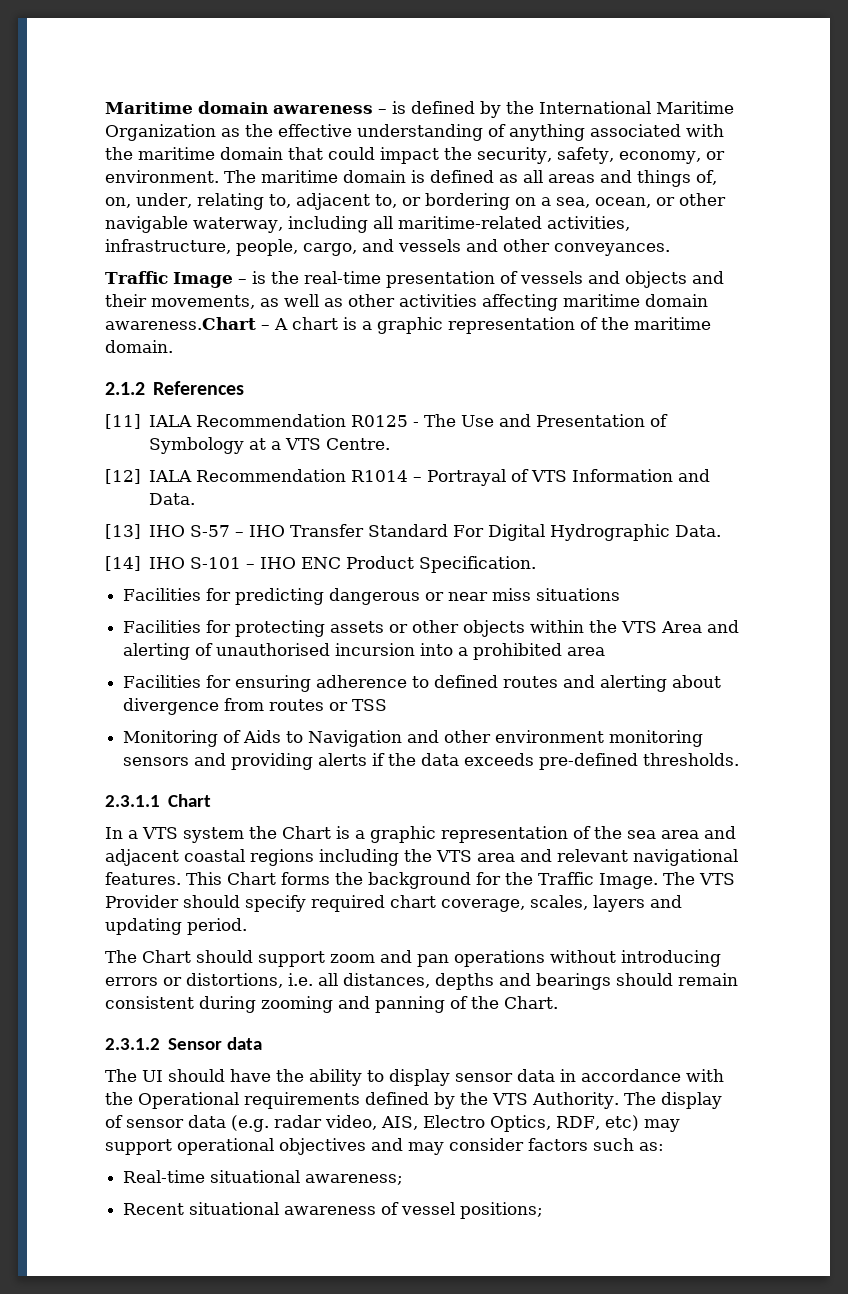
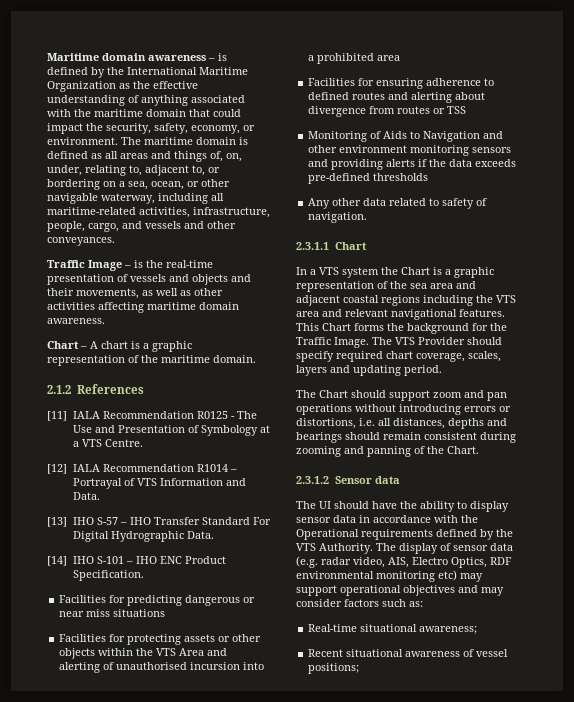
[105,317,256,330] awareness.Chart -> [47,318,105,324] [47,341,79,349] awareness. // Chart
[643,753,740,766] thresholds. -> [373,173,429,181] [308,198,488,209] [308,212,368,223] thresholds // Any other data related to safety of navigation.
[556,1116,600,1130] RDF, -> [490,557,512,565] [296,571,435,582] RDF environmental monitoring

